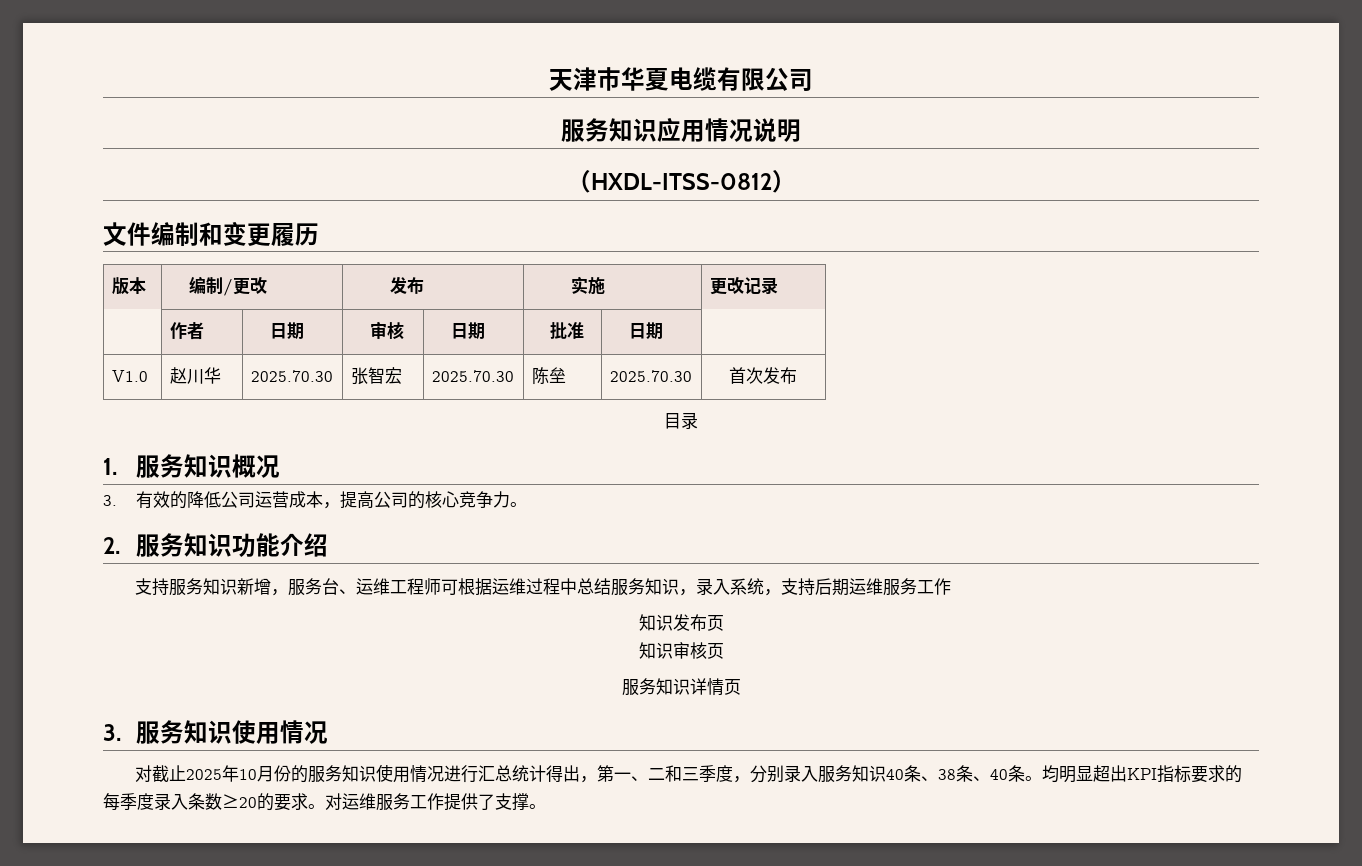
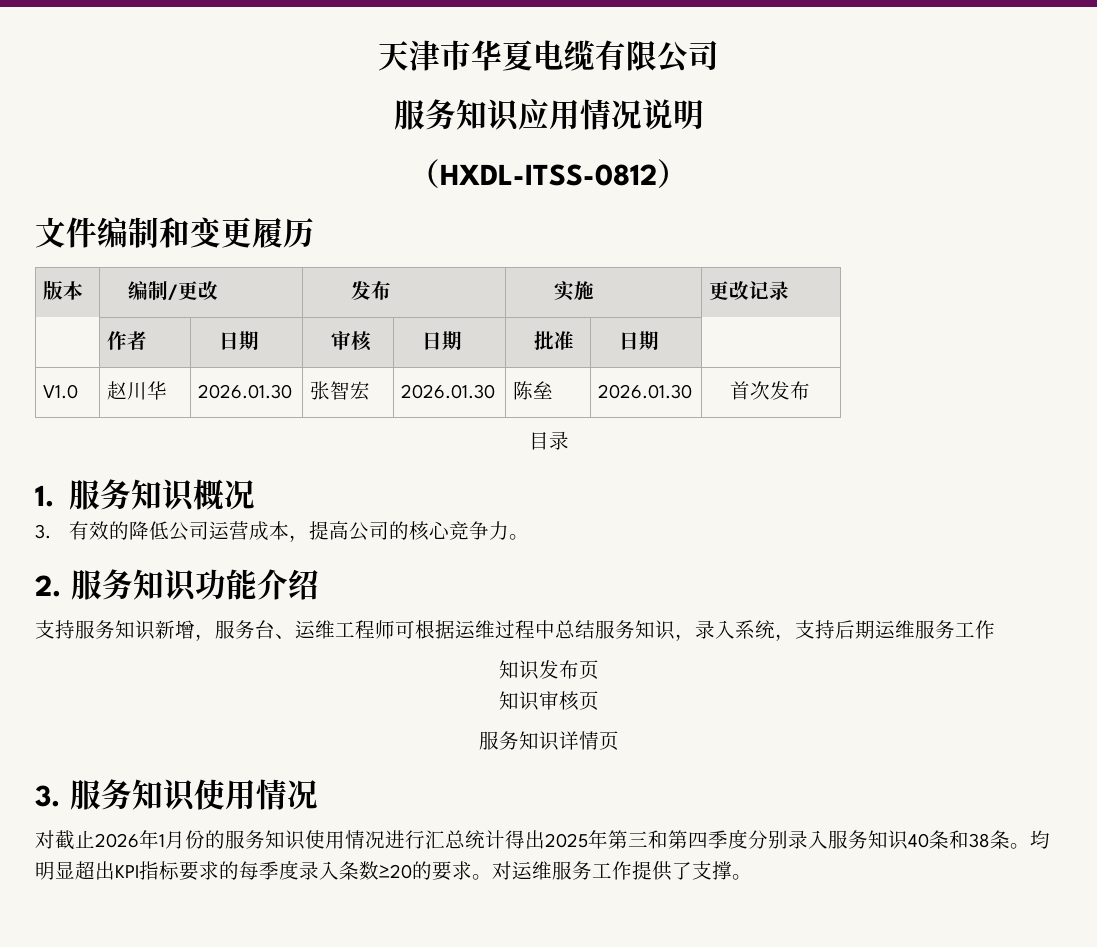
[250,370,333,382] 2025.70.30 -> [198,384,293,399] 2026.01.30
[431,370,514,382] 2025.70.30 -> [401,384,496,399] 2026.01.30
[609,370,692,382] 2025.70.30 -> [598,384,693,399] 2026.01.30
[186,765,258,782] 2025年10 -> [95,830,165,849] 2026年1
[580,765,751,783] ，第一、二和三季度， -> [545,830,748,849] 2025年第三和第四季度
[921,765,1009,782] 、38条、40 -> [949,830,990,849] 和38

